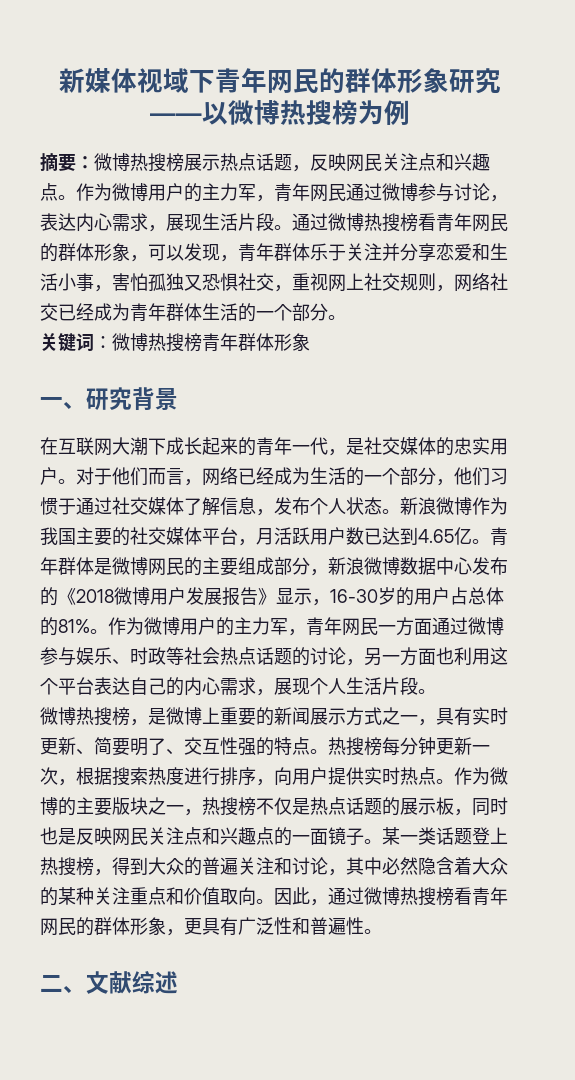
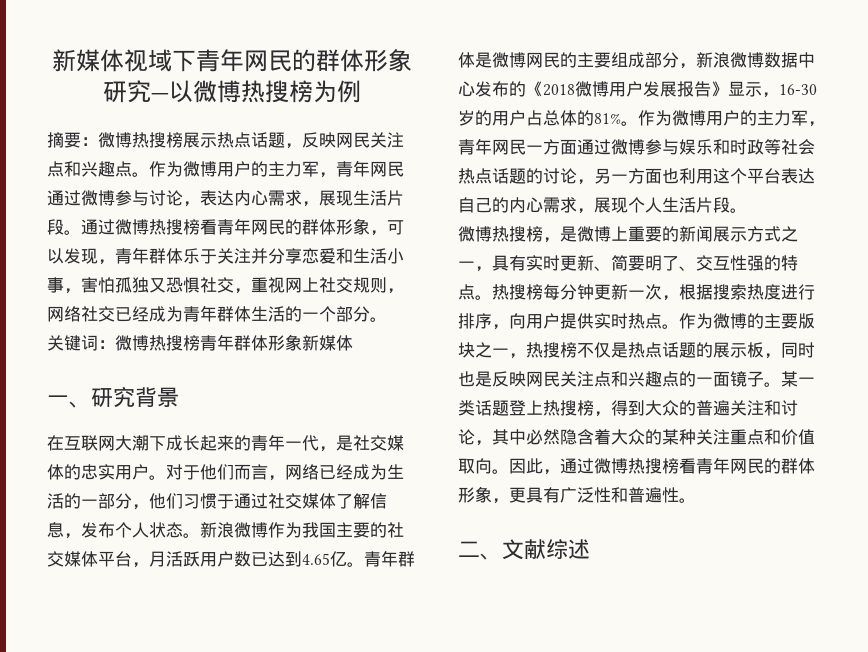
[150,113,202,122] —— -> [150,93,169,100] —
(310, 342) none -> [302,335,353,351] 新媒体
[382,468,400,485] 个 -> (98, 503) none
[112,659,130,665] 、 -> [713,139,730,155] 和

